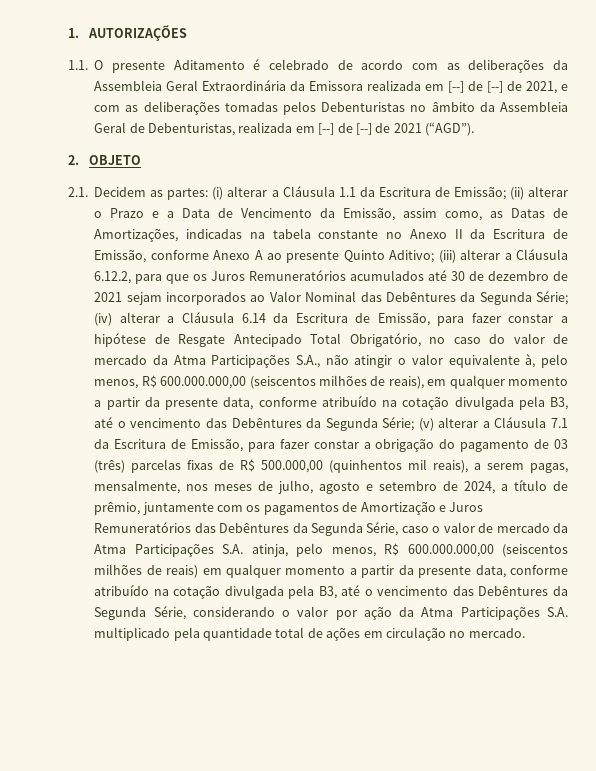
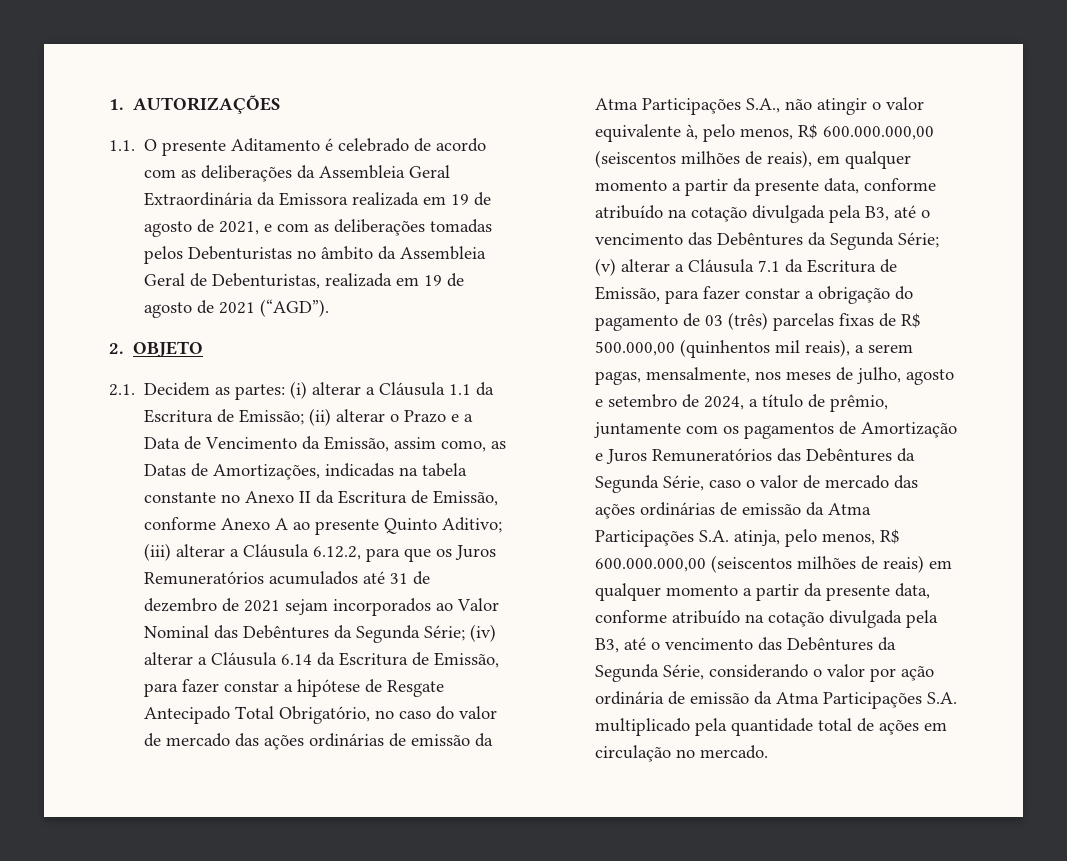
[448,81,504,93] [--] de [--] -> [451,192,492,206] [144,221,193,237] 19 de agosto
[318,123,372,135] [--] de [--] -> [424,273,465,287] [144,302,193,318] 19 de agosto
[451,271,466,281] 30 -> [390,573,409,584] 31
(148, 360) none -> [235,733,471,750] das ações ordinárias de emissão
(550, 528) none -> [894,475,919,489] [595,502,802,519] das ações ordinárias de emissão
(392, 613) none -> [595,691,750,705] ordinária de emissão

